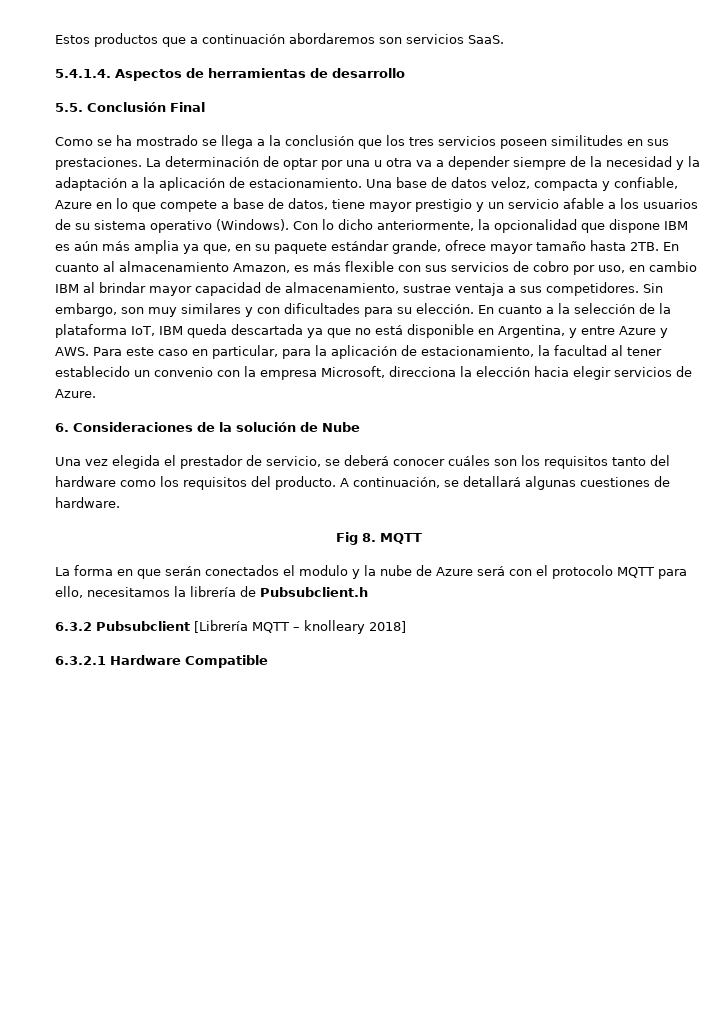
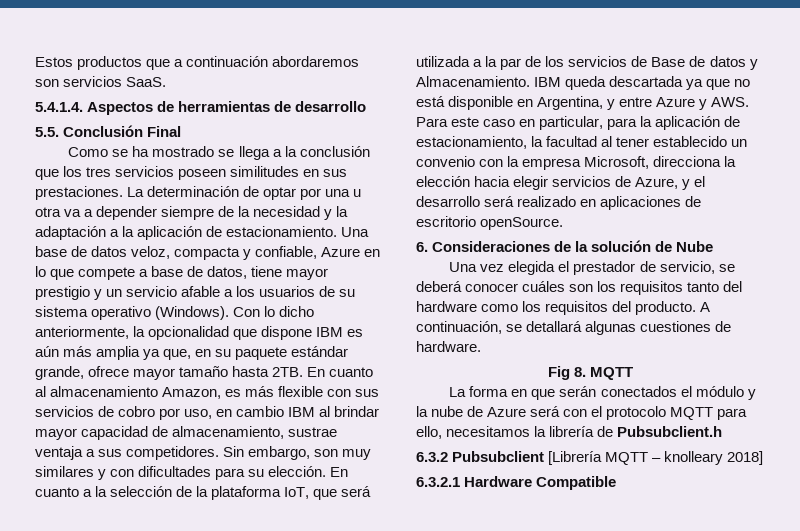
(155, 331) none -> [313,486,372,500] [416,56,758,70] [416,76,530,87] que será utilizada a la par de los servicios de Base de datos y Almacenamiento.
[55,389,96,398] Azure. -> [635,176,706,190] [416,196,702,210] [416,216,564,230] Azure, y el desarrollo será realizado en aplicaciones de escritorio openSource.
[299,565,348,576] modulo -> [695,386,744,397] módulo

